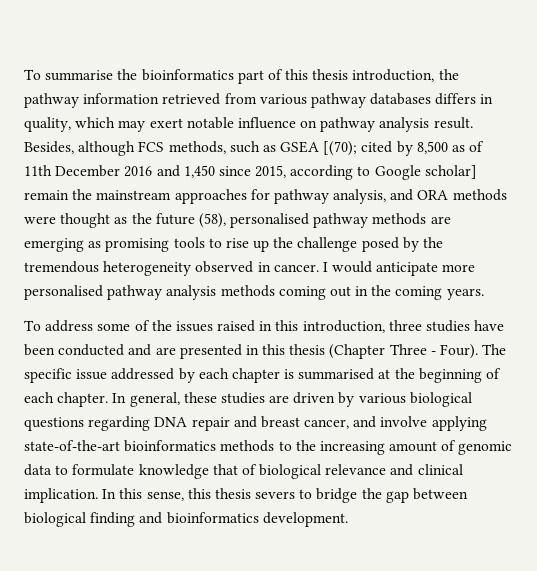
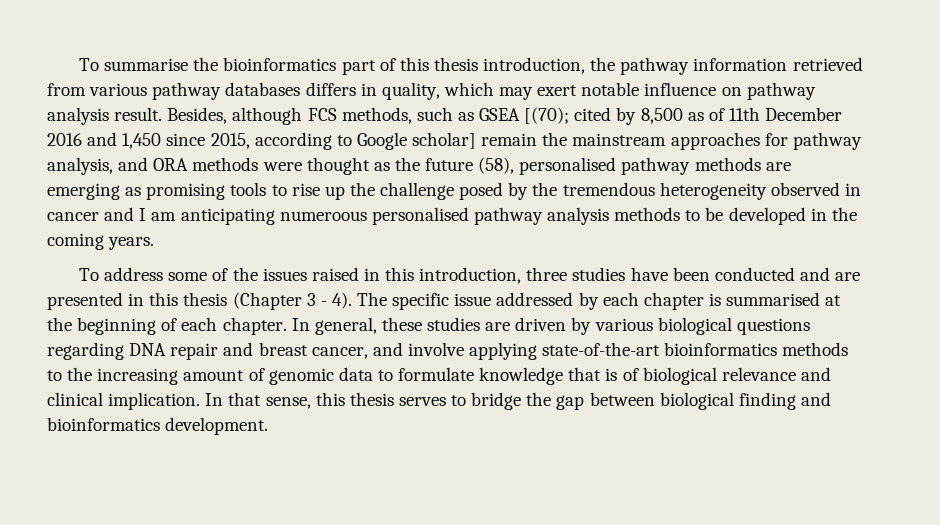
[273,261,476,276] cancer. I would anticipate more -> [47,207,367,225] cancer and I am anticipating numeroous
[278,286,351,300] coming out -> [685,207,806,225] to be developed
[389,344,479,359] Three - Four). -> [306,292,352,309] 3 - 4).
(238, 469) none -> [605,368,618,381] is
[119,488,143,499] this -> [228,392,262,406] that
[255,491,296,499] severs -> [398,397,446,406] serves

